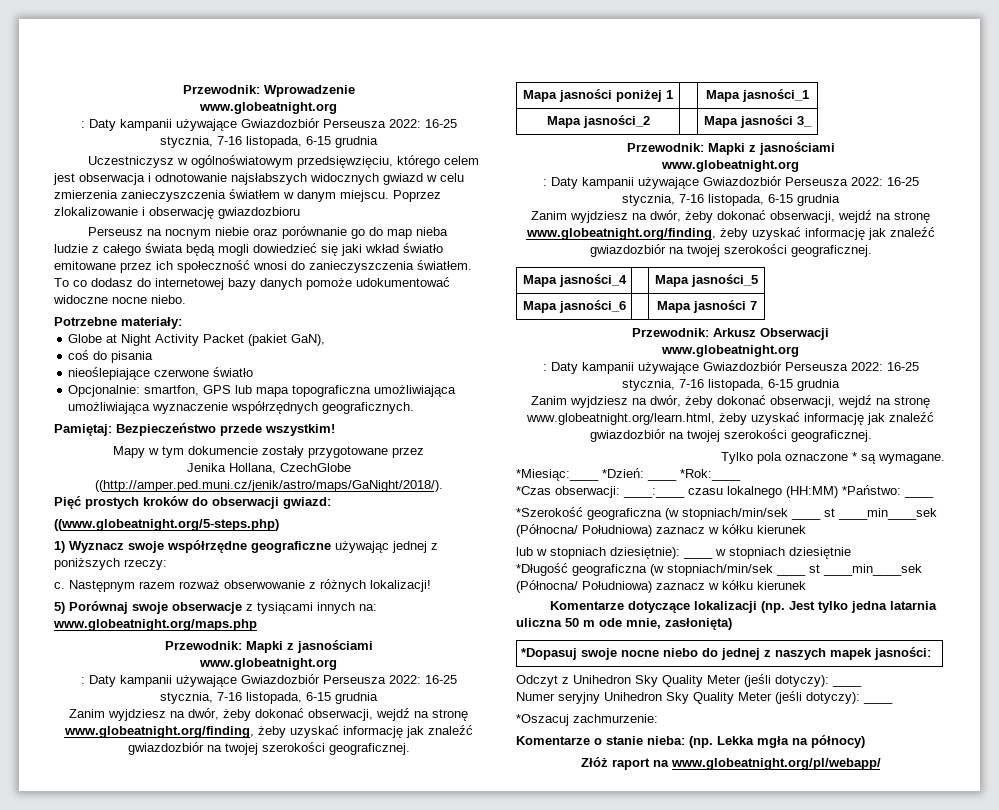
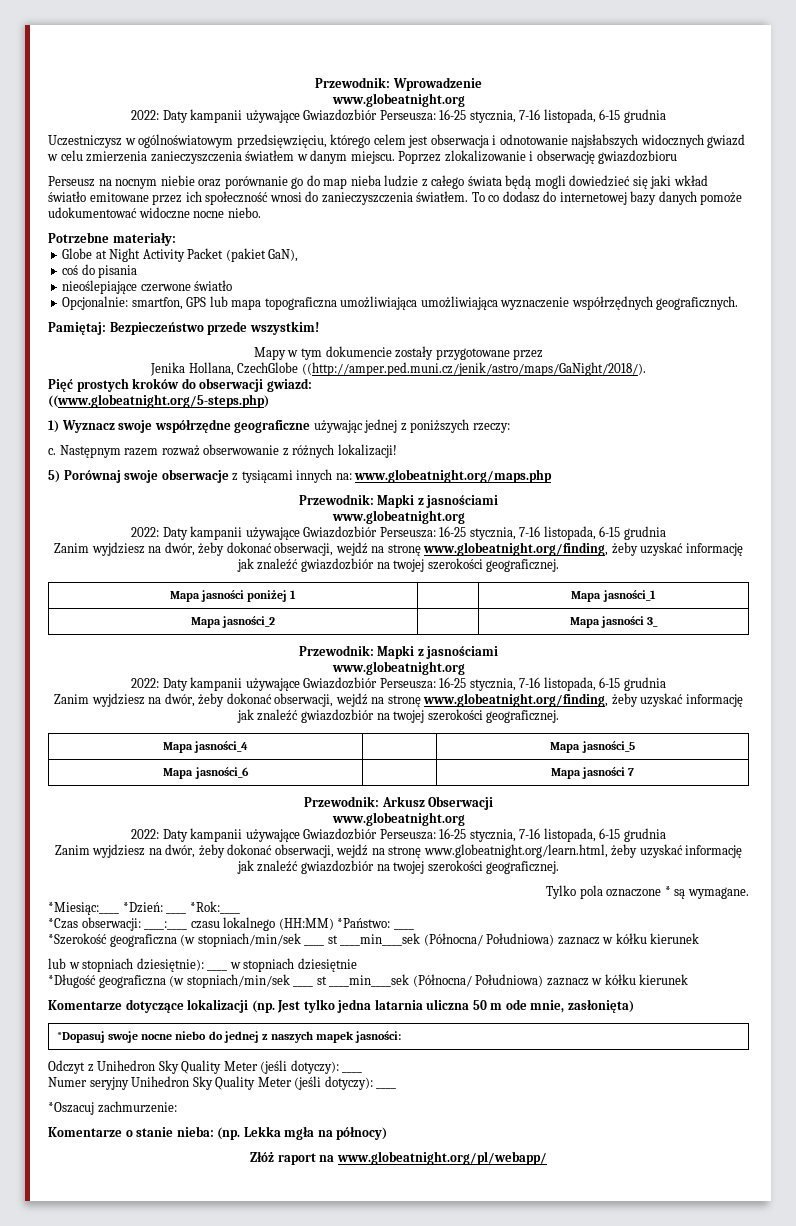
[80,118,421,131] : Daty kampanii używające Gwiazdozbiór Perseusza 2022: -> [131,109,436,123] 2022: Daty kampanii używające Gwiazdozbiór Perseusza:
[80,674,421,687] : Daty kampanii używające Gwiazdozbiór Perseusza 2022: -> [131,526,436,540] 2022: Daty kampanii używające Gwiazdozbiór Perseusza:
[542,176,883,189] : Daty kampanii używające Gwiazdozbiór Perseusza 2022: -> [131,677,436,691] 2022: Daty kampanii używające Gwiazdozbiór Perseusza:
[542,361,883,374] : Daty kampanii używające Gwiazdozbiór Perseusza 2022: -> [131,828,436,842] 2022: Daty kampanii używające Gwiazdozbiór Perseusza:

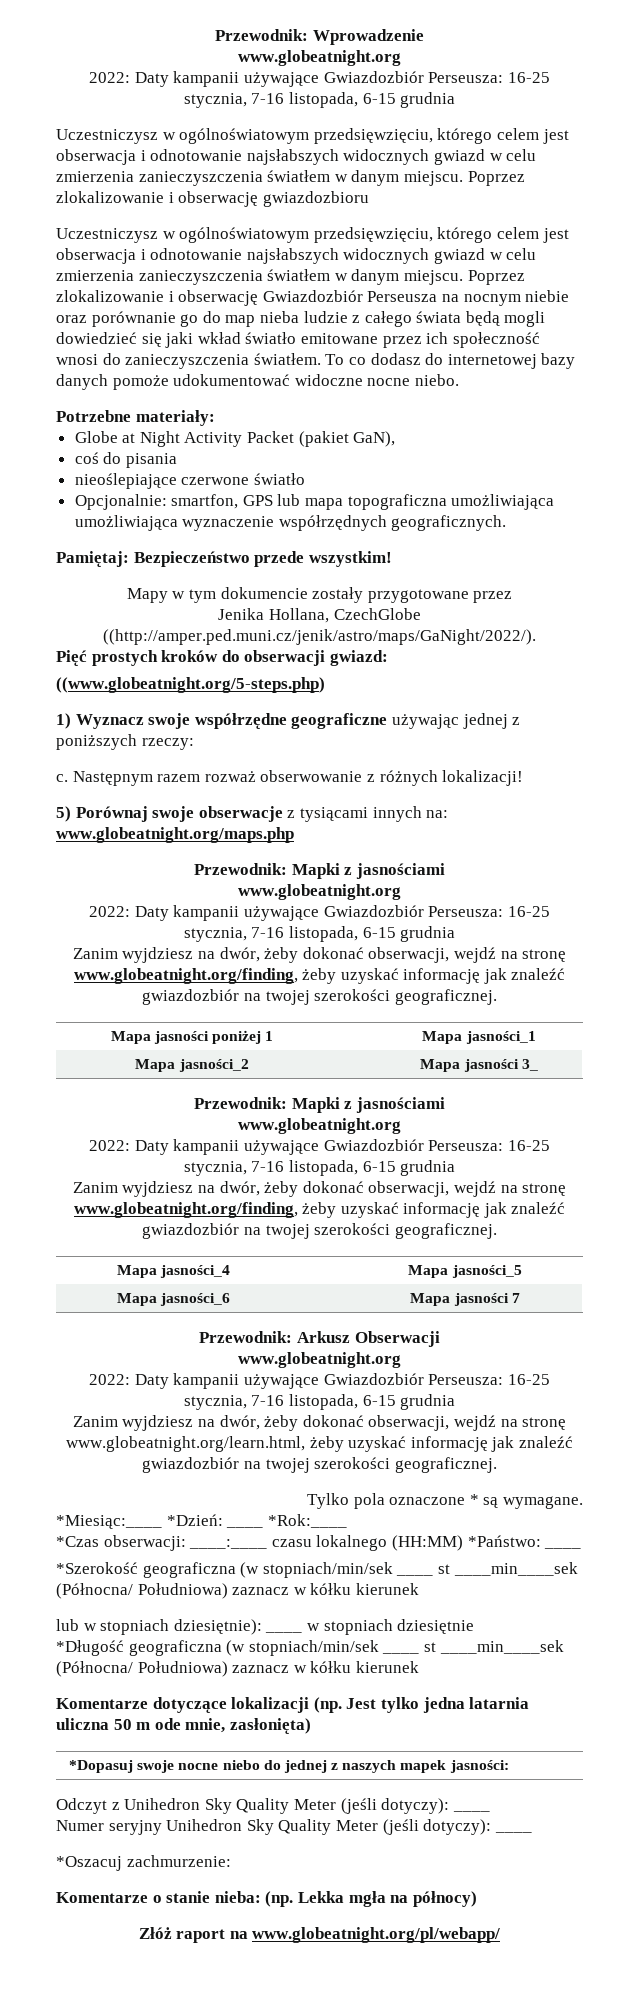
[48,176,95,187] Perseusz -> [56,227,569,243] [56,248,537,264] [56,269,525,285] [56,290,438,306] Uczestniczysz w ogólnoświatowym przedsięwzięciu, którego celem jest obserwacja i odnotowanie najsłabszych widocznych gwiazd w celu zmierzenia zanieczyszczenia światłem w danym miejscu. Poprzez zlokalizowanie i obserwację Gwiazdozbiór Perseusza
[301,362,646,376] ((http://amper.ped.muni.cz/jenik/astro/maps/GaNight/2018/). -> [103,629,536,645] ((http://amper.ped.muni.cz/jenik/astro/maps/GaNight/2022/).

